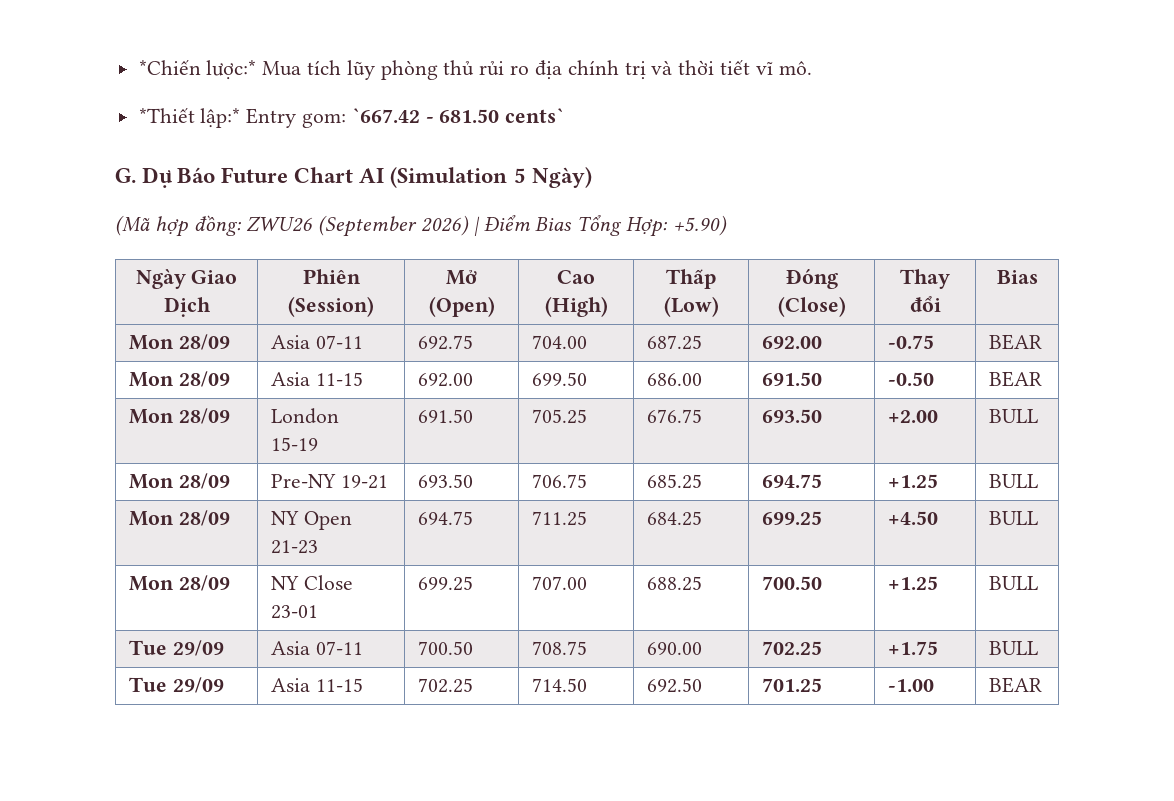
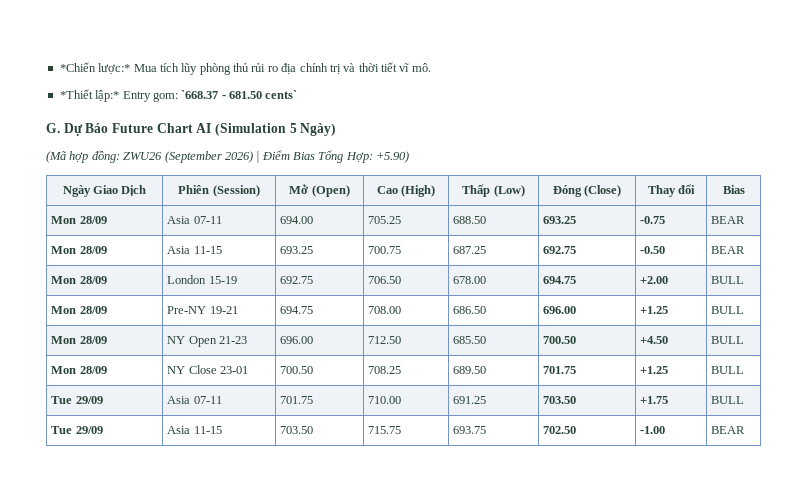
[351,108,420,123] `667.42 -> [181,90,219,99] `668.37
[418,335,474,350] [532,335,588,349] [647,335,703,350] [762,336,823,349] 692.75 | 704.00 | 687.25 | 692.00 -> [280,216,314,224] [368,216,402,224] [453,216,487,224] [543,216,577,224] 694.00 | 705.25 | 688.50 | 693.25
[418,373,474,387] [532,372,588,386] [647,373,703,386] [762,372,823,386] 692.00 | 699.50 | 686.00 | 691.50 -> [280,246,314,254] [368,246,402,254] [453,246,487,254] [543,246,577,254] 693.25 | 700.75 | 687.25 | 692.75
[418,409,474,423] [532,409,588,424] [647,409,703,423] [762,409,823,423] 691.50 | 705.25 | 676.75 | 693.50 -> [280,276,314,284] [368,276,402,284] [453,276,487,284] [543,276,577,284] 692.75 | 706.50 | 678.00 | 694.75
[418,474,474,488] [532,474,588,488] [647,474,703,489] [762,474,823,488] 693.50 | 706.75 | 685.25 | 694.75 -> [280,306,314,314] [368,306,402,314] [453,306,487,314] [543,306,577,314] 694.75 | 708.00 | 686.50 | 696.00
[418,511,474,525] [532,511,588,526] [647,511,703,526] [762,511,823,525] 694.75 | 711.25 | 684.25 | 699.25 -> [280,336,314,344] [368,336,402,344] [453,336,487,344] [543,336,577,344] 696.00 | 712.50 | 685.50 | 700.50
[418,576,474,591] [532,576,588,590] [647,576,703,591] [762,576,823,590] 699.25 | 707.00 | 688.25 | 700.50 -> [280,366,314,374] [368,366,402,374] [453,366,487,374] [543,366,577,374] 700.50 | 708.25 | 689.50 | 701.75
[418,641,474,655] [532,641,588,655] [647,642,703,655] [762,641,823,655] 700.50 | 708.75 | 690.00 | 702.25 -> [280,396,314,404] [368,396,402,404] [453,396,487,404] [543,396,577,404] 701.75 | 710.00 | 691.25 | 703.50
[418,678,474,693] [532,678,588,692] [647,678,703,693] [762,678,823,692] 702.25 | 714.50 | 692.50 | 701.25 -> [280,426,314,434] [368,426,402,434] [453,426,487,434] [543,426,577,434] 703.50 | 715.75 | 693.75 | 702.50

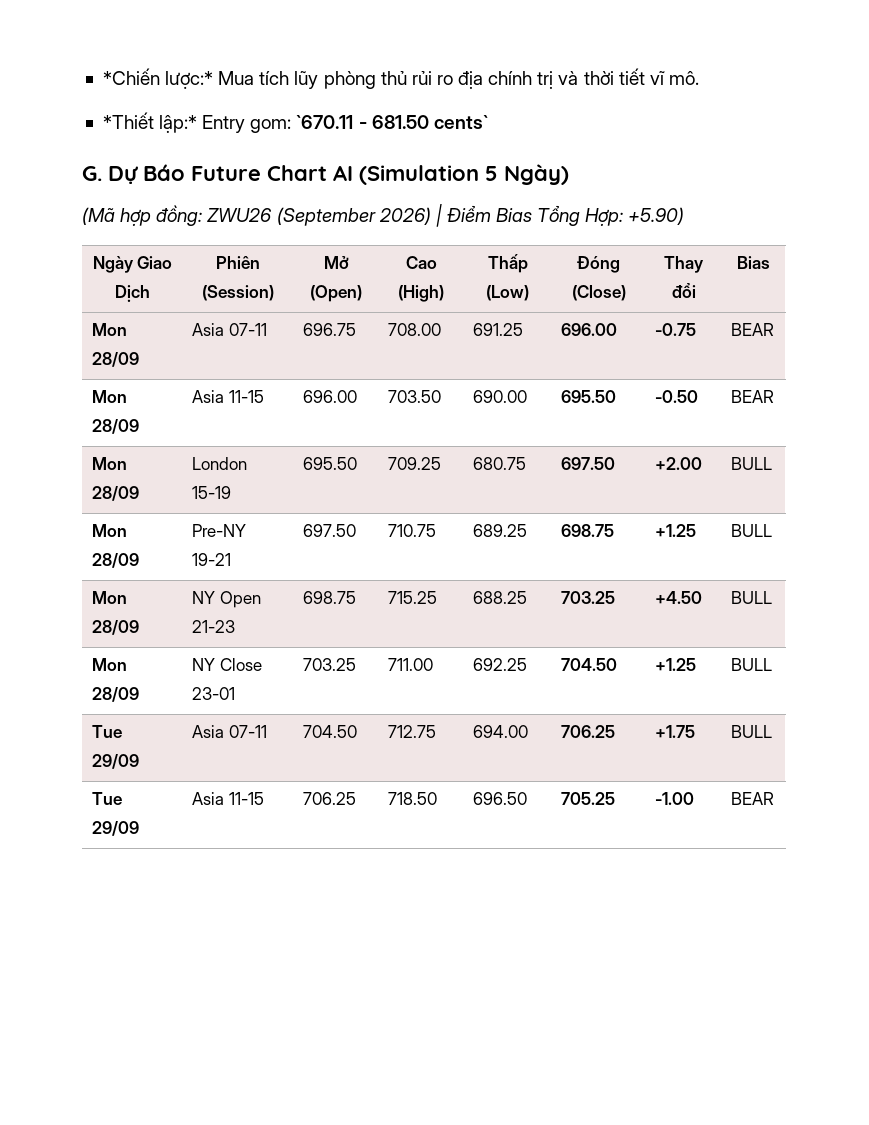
[181,90,219,99] `668.37 -> [296,115,354,129] `670.11
[280,216,314,224] [368,216,402,224] [453,216,487,224] [543,216,577,224] 694.00 | 705.25 | 688.50 | 693.25 -> [303,323,357,336] [388,323,442,336] [473,323,524,336] [561,323,618,336] 696.75 | 708.00 | 691.25 | 696.00
[280,246,314,254] [368,246,402,254] [453,246,487,254] [543,246,577,254] 693.25 | 700.75 | 687.25 | 692.75 -> [303,390,358,403] [388,390,442,403] [473,390,528,403] [561,390,617,403] 696.00 | 703.50 | 690.00 | 695.50
[280,276,314,284] [368,276,402,284] [453,276,487,284] [543,276,577,284] 692.75 | 706.50 | 678.00 | 694.75 -> [303,457,358,470] [388,457,442,470] [473,457,527,470] [561,457,616,470] 695.50 | 709.25 | 680.75 | 697.50
[280,306,314,314] [368,306,402,314] [453,306,487,314] [543,306,577,314] 694.75 | 708.00 | 686.50 | 696.00 -> [303,524,357,537] [388,524,437,537] [473,524,528,537] [561,524,615,537] 697.50 | 710.75 | 689.25 | 698.75
[280,336,314,344] [368,336,402,344] [453,336,487,344] [543,336,577,344] 696.00 | 712.50 | 685.50 | 700.50 -> [303,591,357,604] [388,591,438,604] [473,591,528,604] [561,591,616,604] 698.75 | 715.25 | 688.25 | 703.25
[280,366,314,374] [368,366,402,374] [453,366,487,374] [543,366,577,374] 700.50 | 708.25 | 689.50 | 701.75 -> [303,658,357,671] [388,658,434,671] [473,658,528,671] [561,658,618,671] 703.25 | 711.00 | 692.25 | 704.50
[280,396,314,404] [368,396,402,404] [453,396,487,404] [543,396,577,404] 701.75 | 710.00 | 691.25 | 703.50 -> [303,725,358,738] [388,725,437,738] [473,725,529,738] [561,725,616,738] 704.50 | 712.75 | 694.00 | 706.25
[280,426,314,434] [368,426,402,434] [453,426,487,434] [543,426,577,434] 703.50 | 715.75 | 693.75 | 702.50 -> [303,792,357,805] [388,792,438,805] [473,792,528,805] [561,792,616,805] 706.25 | 718.50 | 696.50 | 705.25

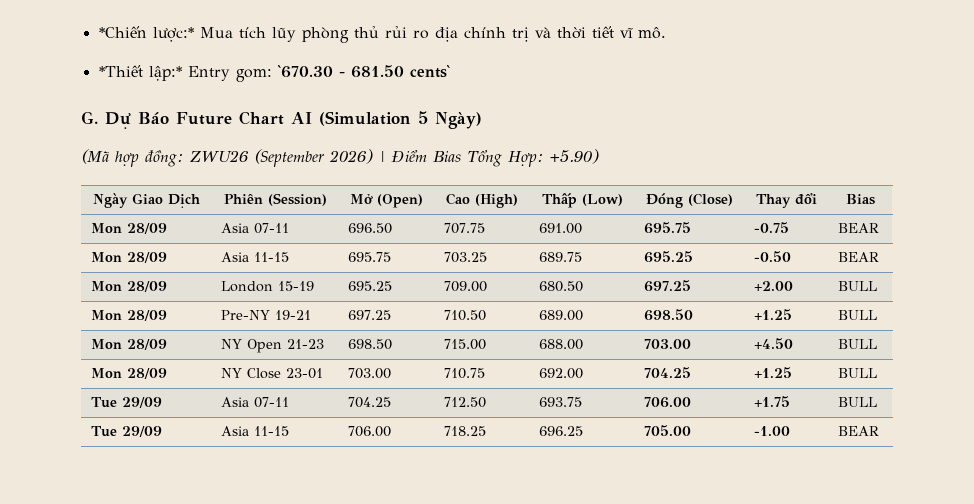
[296,115,354,129] `670.11 -> [276,65,333,78] `670.30
[303,323,357,336] [388,323,442,336] [473,323,524,336] [561,323,618,336] 696.75 | 708.00 | 691.25 | 696.00 -> [348,223,393,234] [444,223,486,234] [539,223,583,234] [644,222,692,234] 696.50 | 707.75 | 691.00 | 695.75
[303,390,358,403] [388,390,442,403] [473,390,528,403] [561,390,617,403] 696.00 | 703.50 | 690.00 | 695.50 -> [348,252,392,262] [444,252,488,263] [539,252,583,262] [644,251,694,263] 695.75 | 703.25 | 689.75 | 695.25
[303,457,358,470] [388,457,442,470] [473,457,527,470] [561,457,616,470] 695.50 | 709.25 | 680.75 | 697.50 -> [348,281,393,291] [444,281,488,292] [539,281,584,292] [644,280,692,292] 695.25 | 709.00 | 680.50 | 697.25
[303,524,357,537] [388,524,437,537] [473,524,528,537] [561,524,615,537] 697.50 | 710.75 | 689.25 | 698.75 -> [348,310,392,320] [444,310,487,321] [539,310,584,321] [644,309,694,321] 697.25 | 710.50 | 689.00 | 698.50
[303,591,357,604] [388,591,438,604] [473,591,528,604] [561,591,616,604] 698.75 | 715.25 | 688.25 | 703.25 -> [348,339,393,350] [444,339,487,350] [539,339,584,350] [644,339,692,349] 698.50 | 715.00 | 688.00 | 703.00
[303,658,357,671] [388,658,434,671] [473,658,528,671] [561,658,618,671] 703.25 | 711.00 | 692.25 | 704.50 -> [348,368,392,379] [444,368,486,379] [539,368,584,379] [644,367,692,378] 703.00 | 710.75 | 692.00 | 704.25
[303,725,358,738] [388,725,437,738] [473,725,529,738] [561,725,616,738] 704.50 | 712.75 | 694.00 | 706.25 -> [348,397,392,408] [444,397,487,408] [539,397,583,407] [644,397,692,408] 704.25 | 712.50 | 693.75 | 706.00
[303,792,357,805] [388,792,438,805] [473,792,528,805] [561,792,616,805] 706.25 | 718.50 | 696.50 | 705.25 -> [348,426,392,437] [444,426,487,436] [539,426,584,436] [644,425,692,436] 706.00 | 718.25 | 696.25 | 705.00

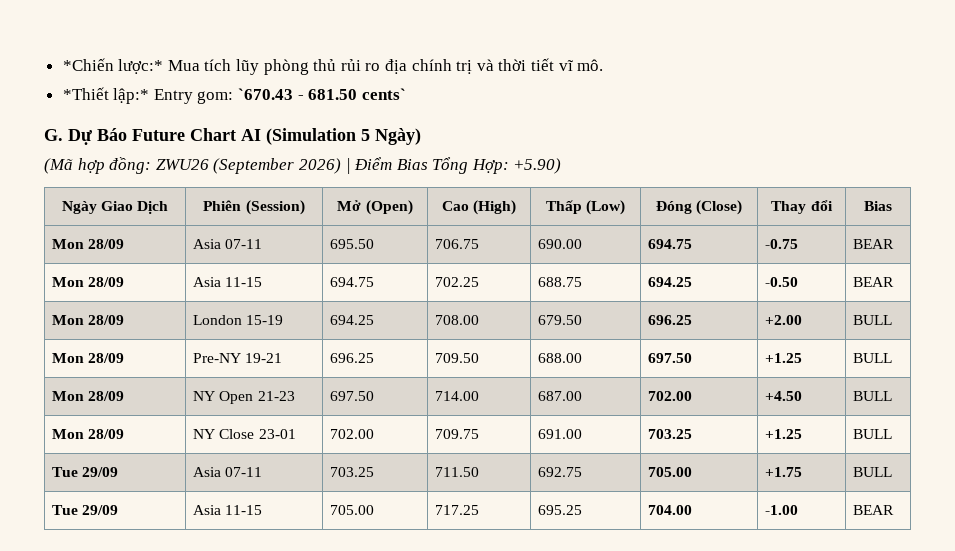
[276,65,333,78] `670.30 -> [238,88,294,100] `670.43
[348,223,393,234] [444,223,486,234] [539,223,583,234] [644,222,692,234] 696.50 | 707.75 | 691.00 | 695.75 -> [330,239,375,249] [435,239,480,249] [538,239,583,249] [648,239,693,249] 695.50 | 706.75 | 690.00 | 694.75
[348,252,392,262] [444,252,488,263] [539,252,583,262] [644,251,694,263] 695.75 | 703.25 | 689.75 | 695.25 -> [330,277,375,287] [435,277,480,287] [538,277,583,287] [648,277,693,287] 694.75 | 702.25 | 688.75 | 694.25
[348,281,393,291] [444,281,488,292] [539,281,584,292] [644,280,692,292] 695.25 | 709.00 | 680.50 | 697.25 -> [330,315,375,325] [435,315,480,325] [538,315,583,325] [648,315,693,325] 694.25 | 708.00 | 679.50 | 696.25
[348,310,392,320] [444,310,487,321] [539,310,584,321] [644,309,694,321] 697.25 | 710.50 | 689.00 | 698.50 -> [330,353,375,363] [435,353,480,363] [538,353,583,363] [648,353,693,363] 696.25 | 709.50 | 688.00 | 697.50
[348,339,393,350] [444,339,487,350] [539,339,584,350] [644,339,692,349] 698.50 | 715.00 | 688.00 | 703.00 -> [330,391,375,401] [435,391,480,401] [538,391,583,401] [648,391,693,401] 697.50 | 714.00 | 687.00 | 702.00
[348,368,392,379] [444,368,486,379] [539,368,584,379] [644,367,692,378] 703.00 | 710.75 | 692.00 | 704.25 -> [330,429,375,439] [435,429,480,439] [538,429,583,439] [648,429,693,439] 702.00 | 709.75 | 691.00 | 703.25
[348,397,392,408] [444,397,487,408] [539,397,583,407] [644,397,692,408] 704.25 | 712.50 | 693.75 | 706.00 -> [330,467,375,477] [435,467,480,477] [538,467,583,477] [648,467,693,477] 703.25 | 711.50 | 692.75 | 705.00
[348,426,392,437] [444,426,487,436] [539,426,584,436] [644,425,692,436] 706.00 | 718.25 | 696.25 | 705.00 -> [330,505,375,515] [435,505,480,515] [538,505,583,515] [648,505,693,515] 705.00 | 717.25 | 695.25 | 704.00

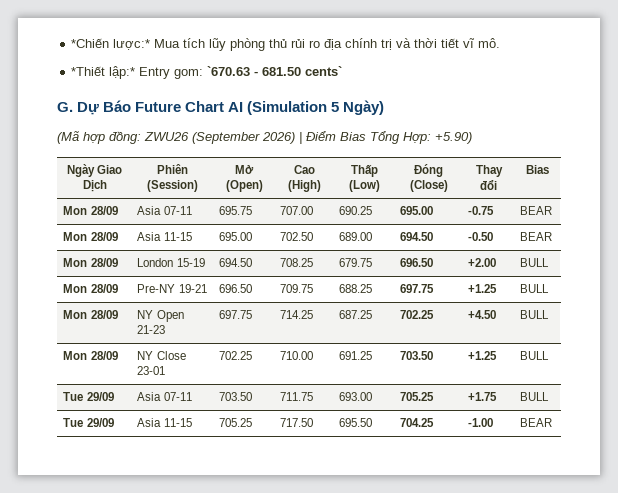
[238,88,294,100] `670.43 -> [207,66,251,76] `670.63
[330,239,375,249] [435,239,480,249] [538,239,583,249] [648,239,693,249] 695.50 | 706.75 | 690.00 | 694.75 -> [219,206,253,215] [280,206,314,215] [339,206,373,215] [400,206,434,215] 695.75 | 707.00 | 690.25 | 695.00
[330,277,375,287] [435,277,480,287] [538,277,583,287] [648,277,693,287] 694.75 | 702.25 | 688.75 | 694.25 -> [219,232,253,241] [280,232,314,241] [339,232,373,241] [400,232,434,241] 695.00 | 702.50 | 689.00 | 694.50
[330,315,375,325] [435,315,480,325] [538,315,583,325] [648,315,693,325] 694.25 | 708.00 | 679.50 | 696.25 -> [219,258,253,267] [280,258,314,267] [339,258,373,267] [400,258,434,267] 694.50 | 708.25 | 679.75 | 696.50
[330,353,375,363] [435,353,480,363] [538,353,583,363] [648,353,693,363] 696.25 | 709.50 | 688.00 | 697.50 -> [219,284,253,293] [280,284,314,293] [339,284,373,293] [400,284,435,293] 696.50 | 709.75 | 688.25 | 697.75
[330,391,375,401] [435,391,480,401] [538,391,583,401] [648,391,693,401] 697.50 | 714.00 | 687.00 | 702.00 -> [219,310,253,319] [280,310,314,319] [339,310,373,319] [400,310,435,319] 697.75 | 714.25 | 687.25 | 702.25
[330,429,375,439] [435,429,480,439] [538,429,583,439] [648,429,693,439] 702.00 | 709.75 | 691.00 | 703.25 -> [219,351,253,360] [280,351,314,360] [339,351,373,360] [400,351,434,360] 702.25 | 710.00 | 691.25 | 703.50
[330,467,375,477] [435,467,480,477] [538,467,583,477] [648,467,693,477] 703.25 | 711.50 | 692.75 | 705.00 -> [219,392,253,401] [280,392,314,401] [339,392,373,401] [400,392,435,401] 703.50 | 711.75 | 693.00 | 705.25
[330,505,375,515] [435,505,480,515] [538,505,583,515] [648,505,693,515] 705.00 | 717.25 | 695.25 | 704.00 -> [219,418,253,427] [280,418,314,427] [339,418,373,427] [400,418,435,427] 705.25 | 717.50 | 695.50 | 704.25

